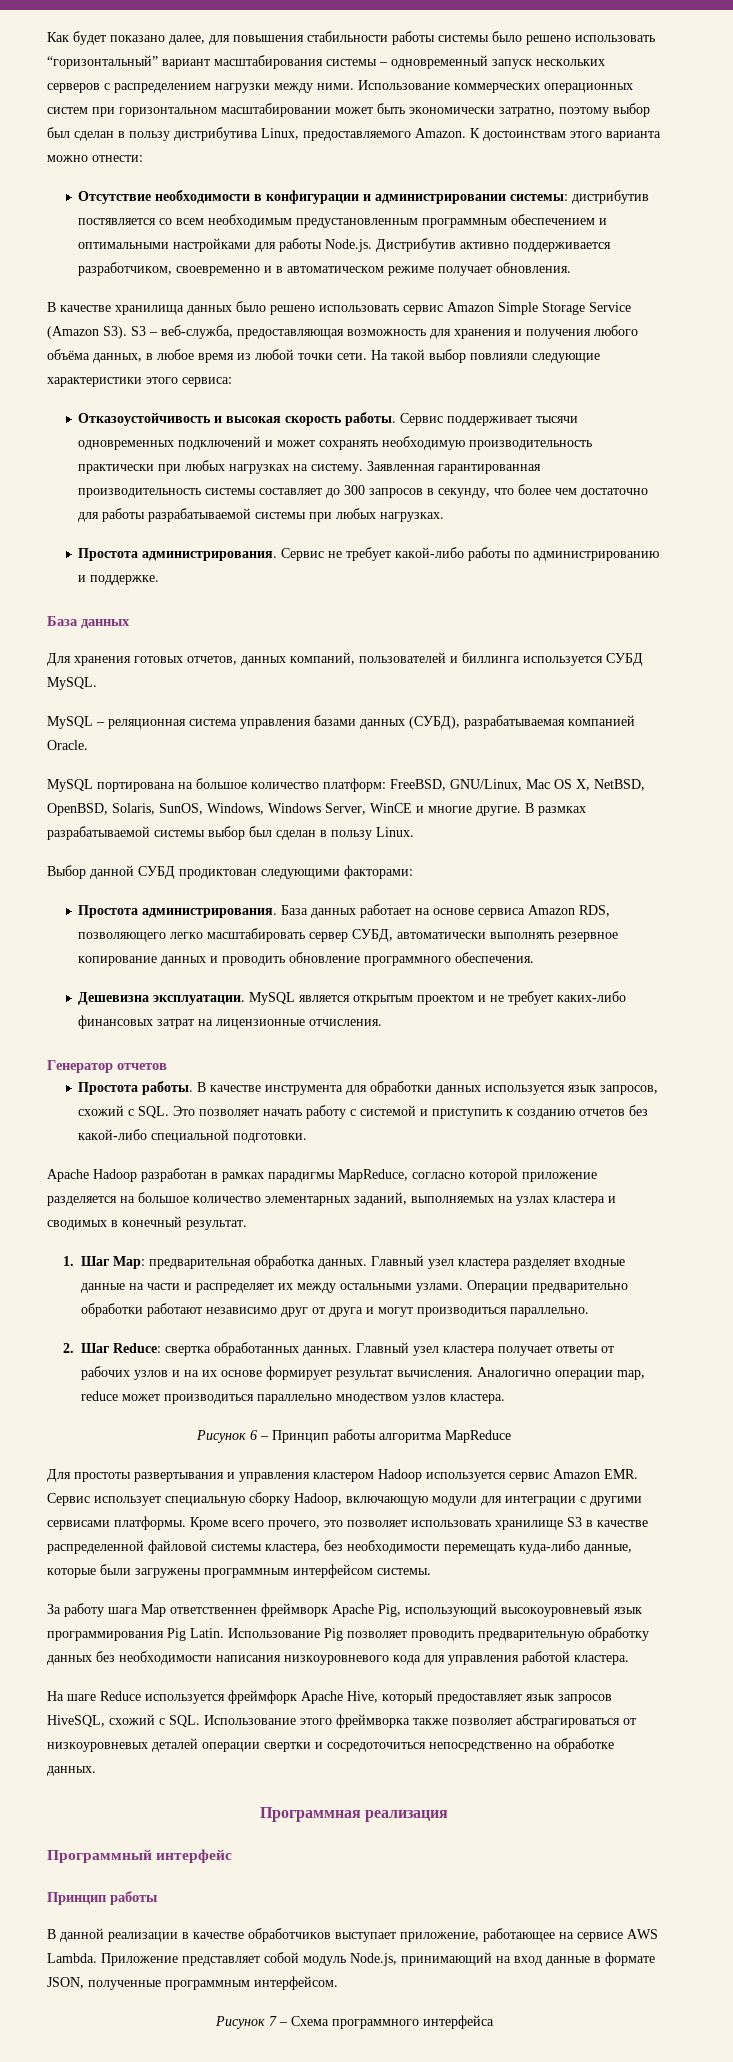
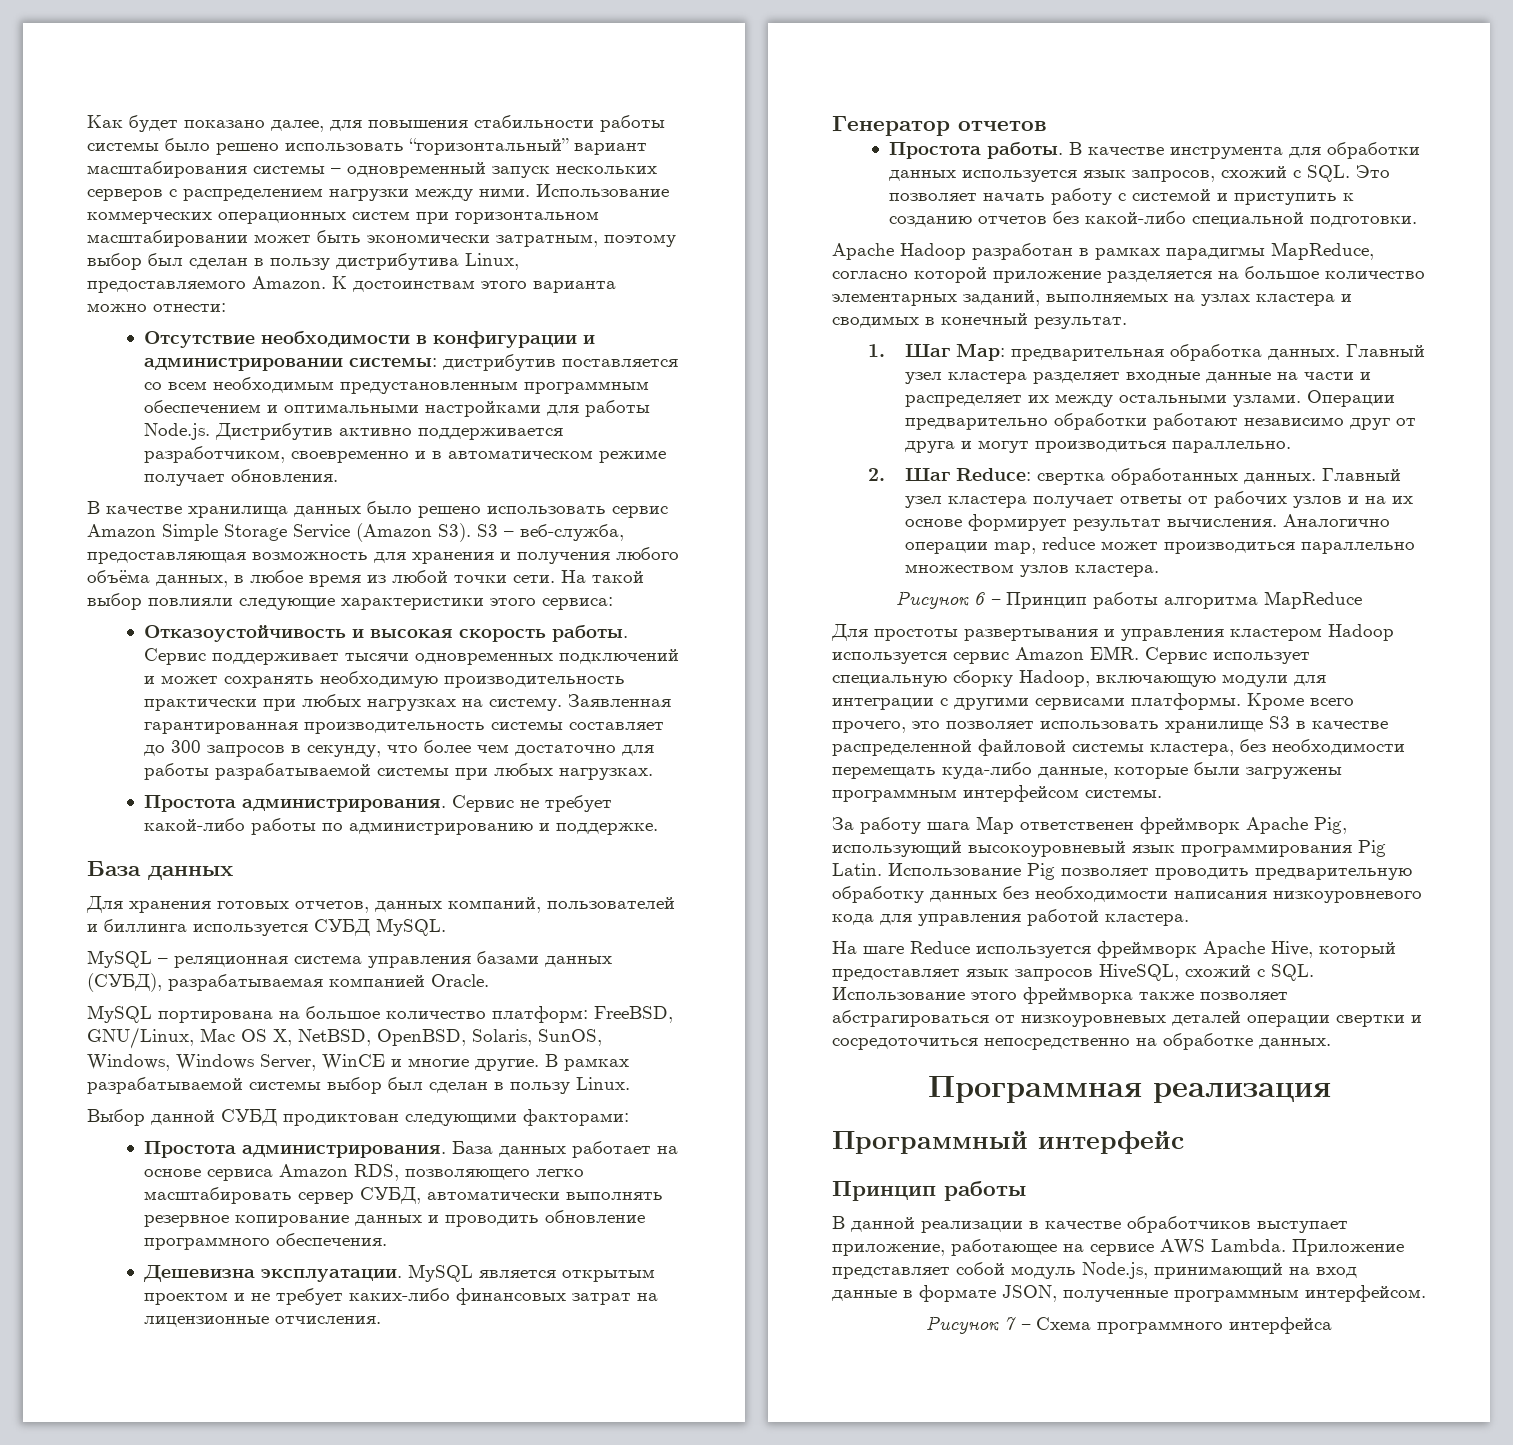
[499,107,555,117] затратно, -> [496,234,598,247] затратным,
[78,218,157,225] постявляется -> [562,359,679,367] поставляется
[538,806,586,816] размках -> [564,1058,629,1071] рамках
[335,1394,408,1404] мнодеством -> [904,564,1014,573] множеством
[170,1607,257,1614] ответственнен -> [1020,822,1134,830] ответственен
[228,1690,297,1704] фреймфорк -> [1097,941,1197,958] фреймворк

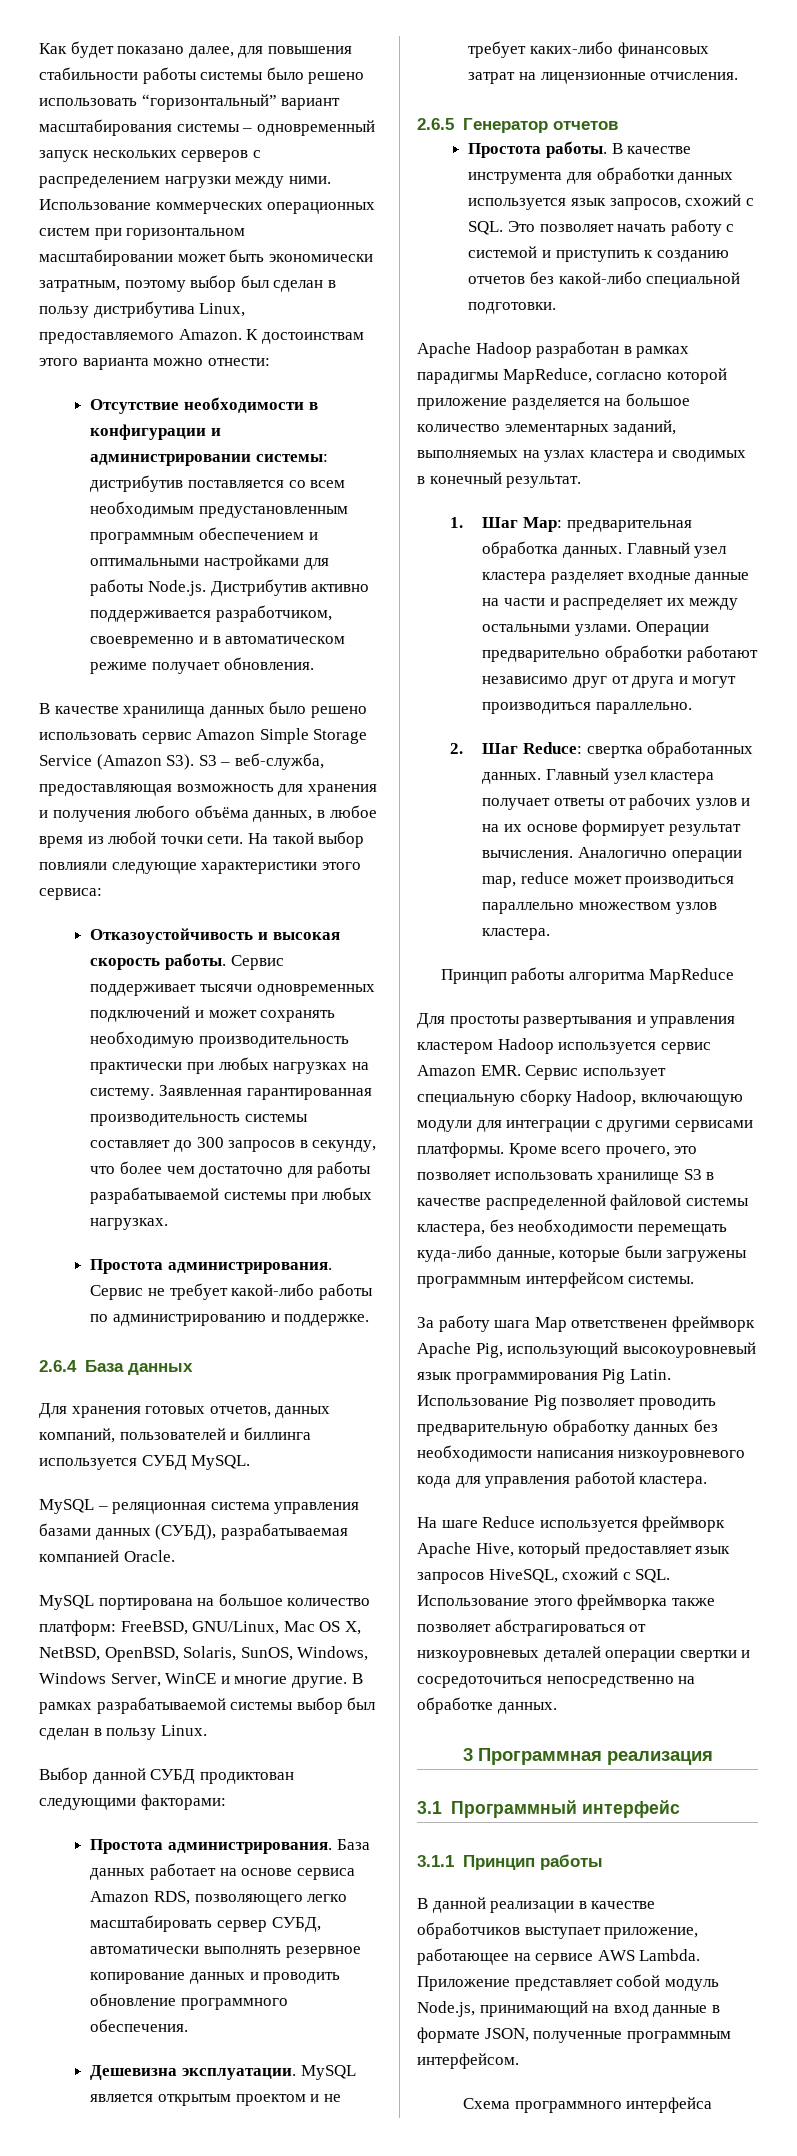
(659, 829) none -> [39,1360,77,1372] 2.6.4
(382, 1320) none -> [417,118,454,130] 2.6.5
[896,591,1001,609] Рисунок 6 – -> (551, 934) none
(1331, 1043) none -> [462,1748,473,1761] 3
(1331, 1093) none -> [417,1801,442,1814] 3.1
(1184, 1142) none -> [417,1855,454,1867] 3.1.1
[926,1316,1031,1334] Рисунок 7 – -> (519, 2061) none

